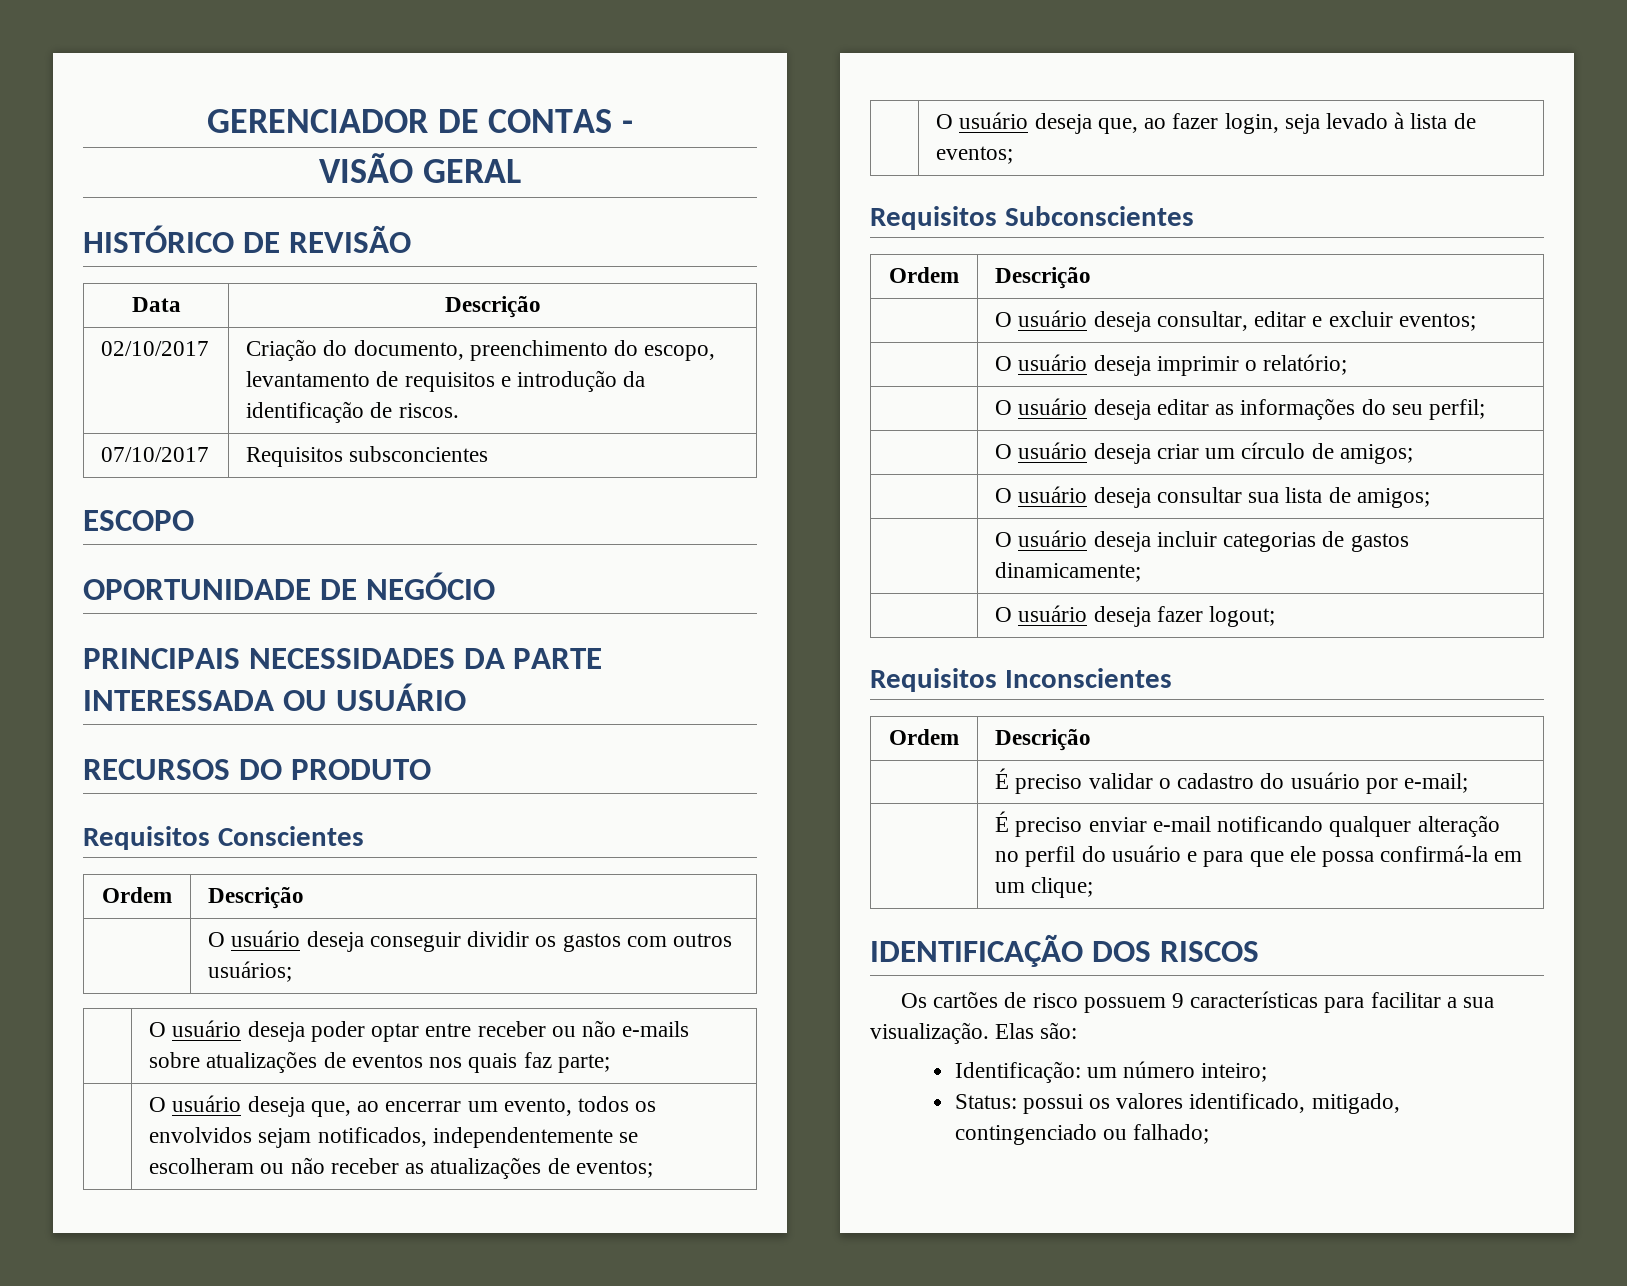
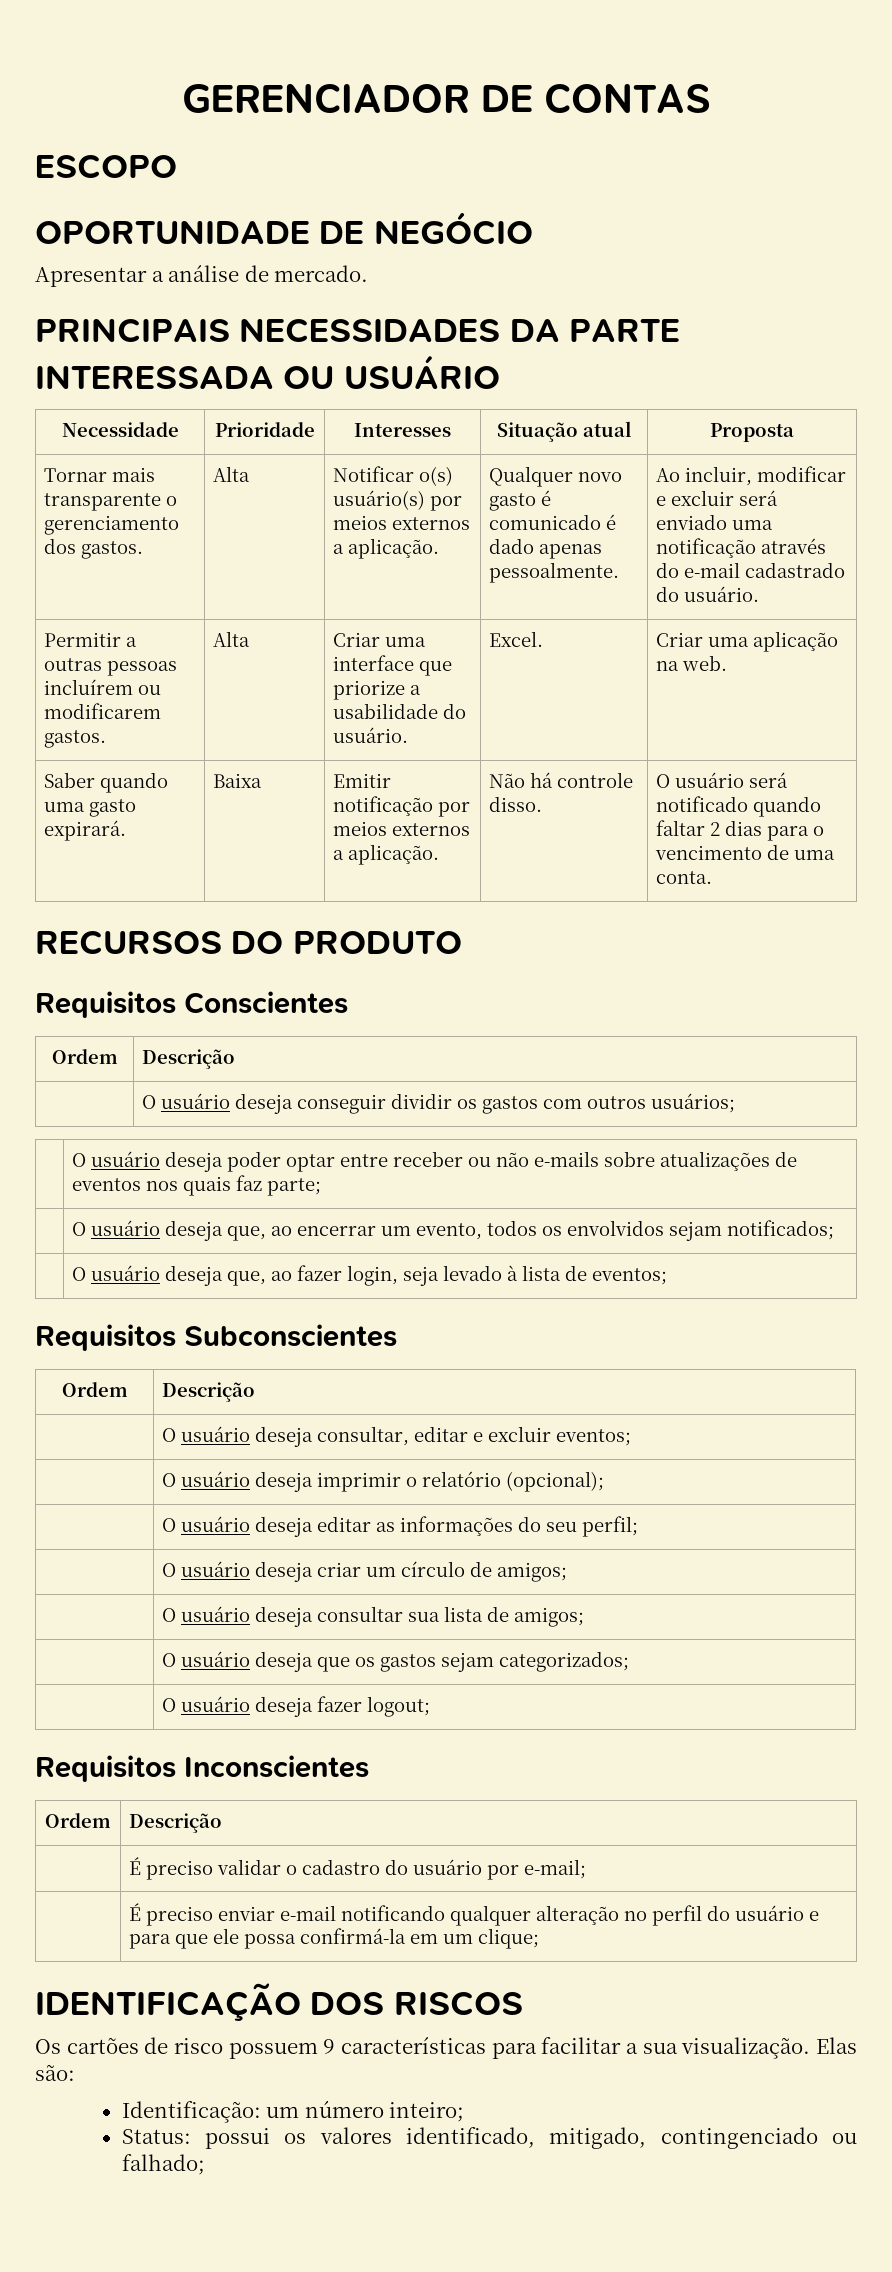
[622,120,634,133] [319,153,521,183] [83,225,411,253] [131,297,181,312] [444,296,541,318] [101,341,210,356] [246,339,716,361] [246,370,646,392] [246,401,459,423] [101,447,210,462] [246,446,489,467] - // VISÃO GERAL // HISTÓRICO DE REVISÃO // Data | Descrição // 02/10/2017 | Criação do documento, preenchimento do escopo, levantamento de requisitos e introdução da identificação de riscos. // 07/10/2017 | Requisitos subsconcientes -> (710, 98) none
(495, 586) none -> [35,265,369,287] // Apresentar a análise de mercado.
(466, 697) none -> [61,422,179,437] [214,422,315,437] [354,423,451,437] [496,421,632,442] [710,423,794,442] [44,467,156,482] [44,493,178,511] [44,515,180,535] [44,538,144,559] [213,466,251,482] [333,466,454,486] [333,490,463,511] [333,515,471,530] [333,538,440,559] [489,466,623,487] [489,490,552,511] [489,514,617,530] [489,538,603,559] [489,562,620,583] [656,466,847,486] [656,490,779,506] [656,514,774,530] [656,538,827,558] [656,562,846,578] [656,586,760,602] [44,632,138,647] [44,658,178,676] [44,679,162,695] [44,703,162,719] [44,730,107,748] [213,631,251,647] [333,632,427,647] [333,655,453,676] [333,680,422,700] [333,703,467,719] [333,727,409,743] [489,631,544,647] [656,631,839,652] [656,655,728,671] [44,772,169,793] [44,799,137,817] [44,820,127,841] [213,773,263,788] [333,773,392,788] [333,796,471,817] [333,821,471,836] [333,844,440,865] [489,772,634,788] [489,796,543,812] [656,772,789,788] [656,796,822,817] [656,820,825,841] [655,844,836,860] [656,871,713,884] // Necessidade | Prioridade | Interesses | Situação atual | Proposta // Tornar mais transparente o gerenciamento dos gastos. | Alta | Notificar o(s) usuário(s) por meios externos a aplicação. | Qualquer novo gasto é comunicado é dado apenas pessoalmente. | Ao incluir, modificar e excluir será enviado uma notificação através do e-mail cadastrado do usuário. // Permitir a outras pessoas incluírem ou modificarem gastos. | Alta | Criar uma interface que priorize a usabilidade do usuário. | Excel. | Criar uma aplicação na web. // Saber quando uma gasto expirará. | Baixa | Emitir notificação por meios externos a aplicação. | Não há controle disso. | O usuário será notificado quando faltar 2 dias para o vencimento de uma conta.
[317,1127,639,1148] [149,1157,653,1179] notificados, independentemente se escolheram ou não receber as atualizações de eventos; -> [727,1220,835,1240] notificados;
[1263,354,1348,375] relatório; -> [422,1471,605,1492] relatório (opcional);
[1156,531,1409,552] [995,562,1142,582] incluir categorias de gastos dinamicamente; -> [317,1651,630,1672] que os gastos sejam categorizados;

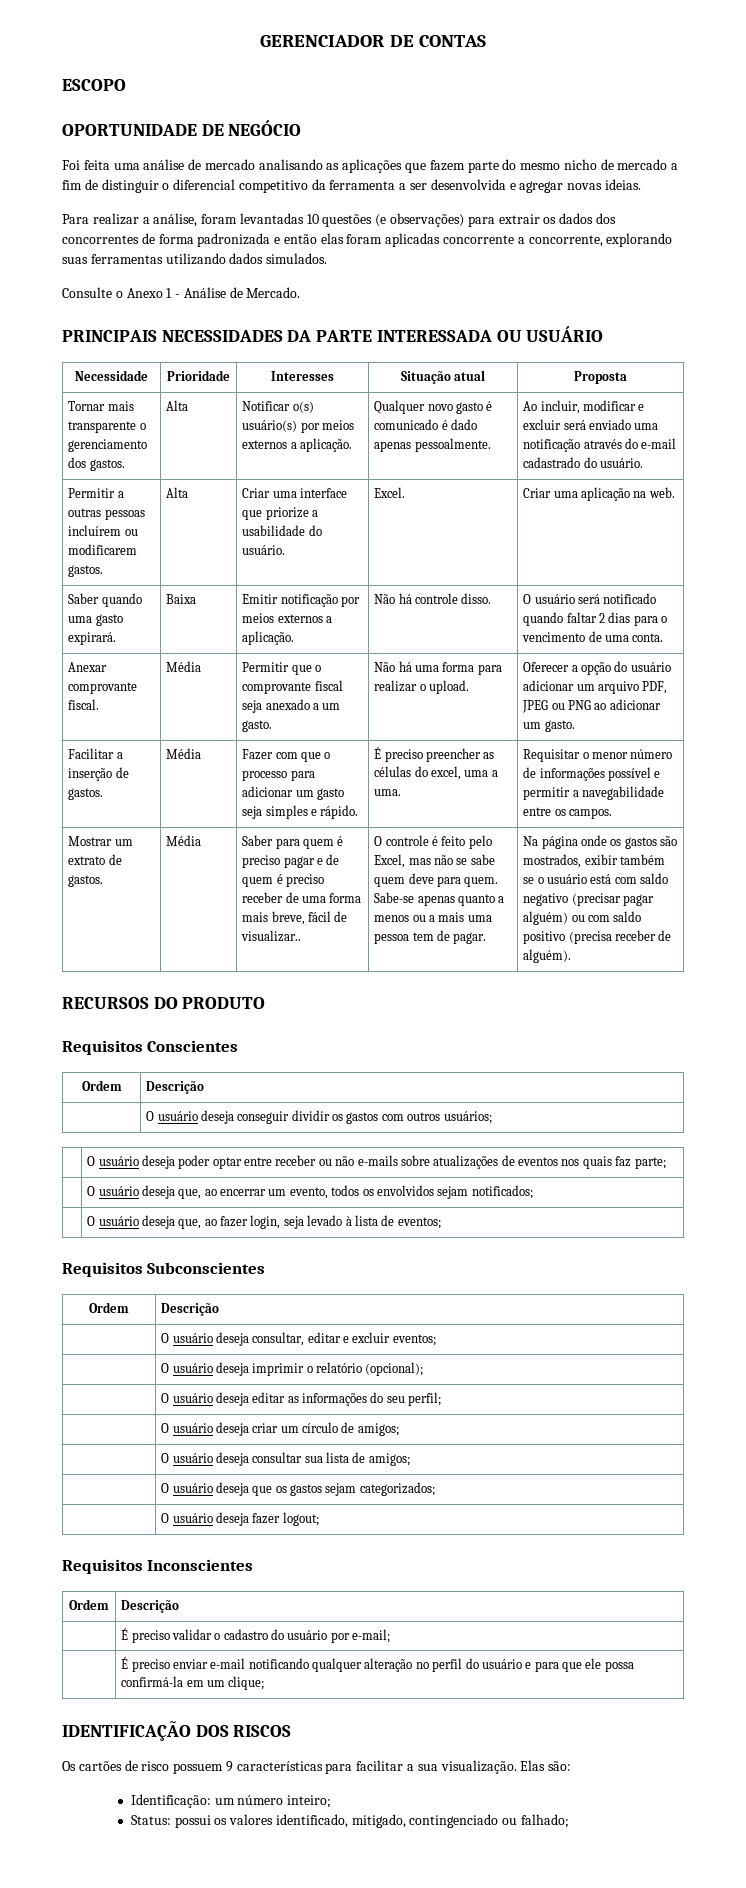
[35,265,369,287] Apresentar a análise de mercado. -> [62,159,679,173] [62,179,641,193] [62,213,616,227] [62,233,673,247] [62,253,328,265] [62,287,301,298] Foi feita uma análise de mercado analisando as aplicações que fazem parte do mesmo nicho de mercado a fim de distinguir o diferencial competitivo da ferramenta a ser desenvolvida e agregar novas ideias. // Para realizar a análise, foram levantadas 10 questões (e observações) para extrair os dados dos concorrentes de forma padronizada e então elas foram aplicadas concorrente a concorrente, explorando suas ferramentas utilizando dados simulados. // Consulte o Anexo 1 - Análise de Mercado.
(713, 877) none -> [68,662,108,672] [68,682,138,694] [68,699,100,710] [166,661,202,672] [242,662,321,675] [242,680,343,694] [242,699,341,713] [242,720,273,732] [374,661,502,675] [374,680,469,694] [523,661,671,675] [523,680,668,694] [522,699,661,713] [523,720,575,732] [68,748,123,759] [68,767,129,781] [68,788,104,800] [166,748,202,759] [242,749,331,762] [242,770,315,781] [242,786,344,800] [242,805,359,819] [374,747,495,762] [374,766,498,780] [374,789,402,796] [523,749,673,762] [523,767,661,781] [523,786,664,800] [523,807,612,819] [68,836,133,846] [68,854,122,865] [68,875,104,887] [166,835,202,846] [242,835,344,849] [242,854,340,868] [242,874,324,887] [242,892,362,903] [242,911,348,925] [241,930,302,942] [374,835,492,849] [374,854,495,868] [374,873,499,887] [374,892,505,906] [374,912,492,922] [374,930,487,944] [523,835,678,849] [523,854,665,868] [523,873,669,884] [523,893,654,906] [523,911,642,925] [523,930,672,944] [523,949,572,963] // Anexar comprovante fiscal. | Média | Permitir que o comprovante fiscal seja anexado a um gasto. | Não há uma forma para realizar o upload. | Oferecer a opção do usuário adicionar um arquivo PDF, JPEG ou PNG ao adicionar um gasto. // Facilitar a inserção de gastos. | Média | Fazer com que o processo para adicionar um gasto seja simples e rápido. | É preciso preencher as células do excel, uma a uma. | Requisitar o menor número de informações possível e permitir a navegabilidade entre os campos. // Mostrar um extrato de gastos. | Média | Saber para quem é preciso pagar e de quem é preciso receber de uma forma mais breve, fácil de visualizar.. | O controle é feito pelo Excel, mas não se sabe quem deve para quem. Sabe-se apenas quanto a menos ou a mais uma pessoa tem de pagar. | Na página onde os gastos são mostrados, exibir também se o usuário está com saldo negativo (precisar pagar alguém) ou com saldo positivo (precisa receber de alguém).

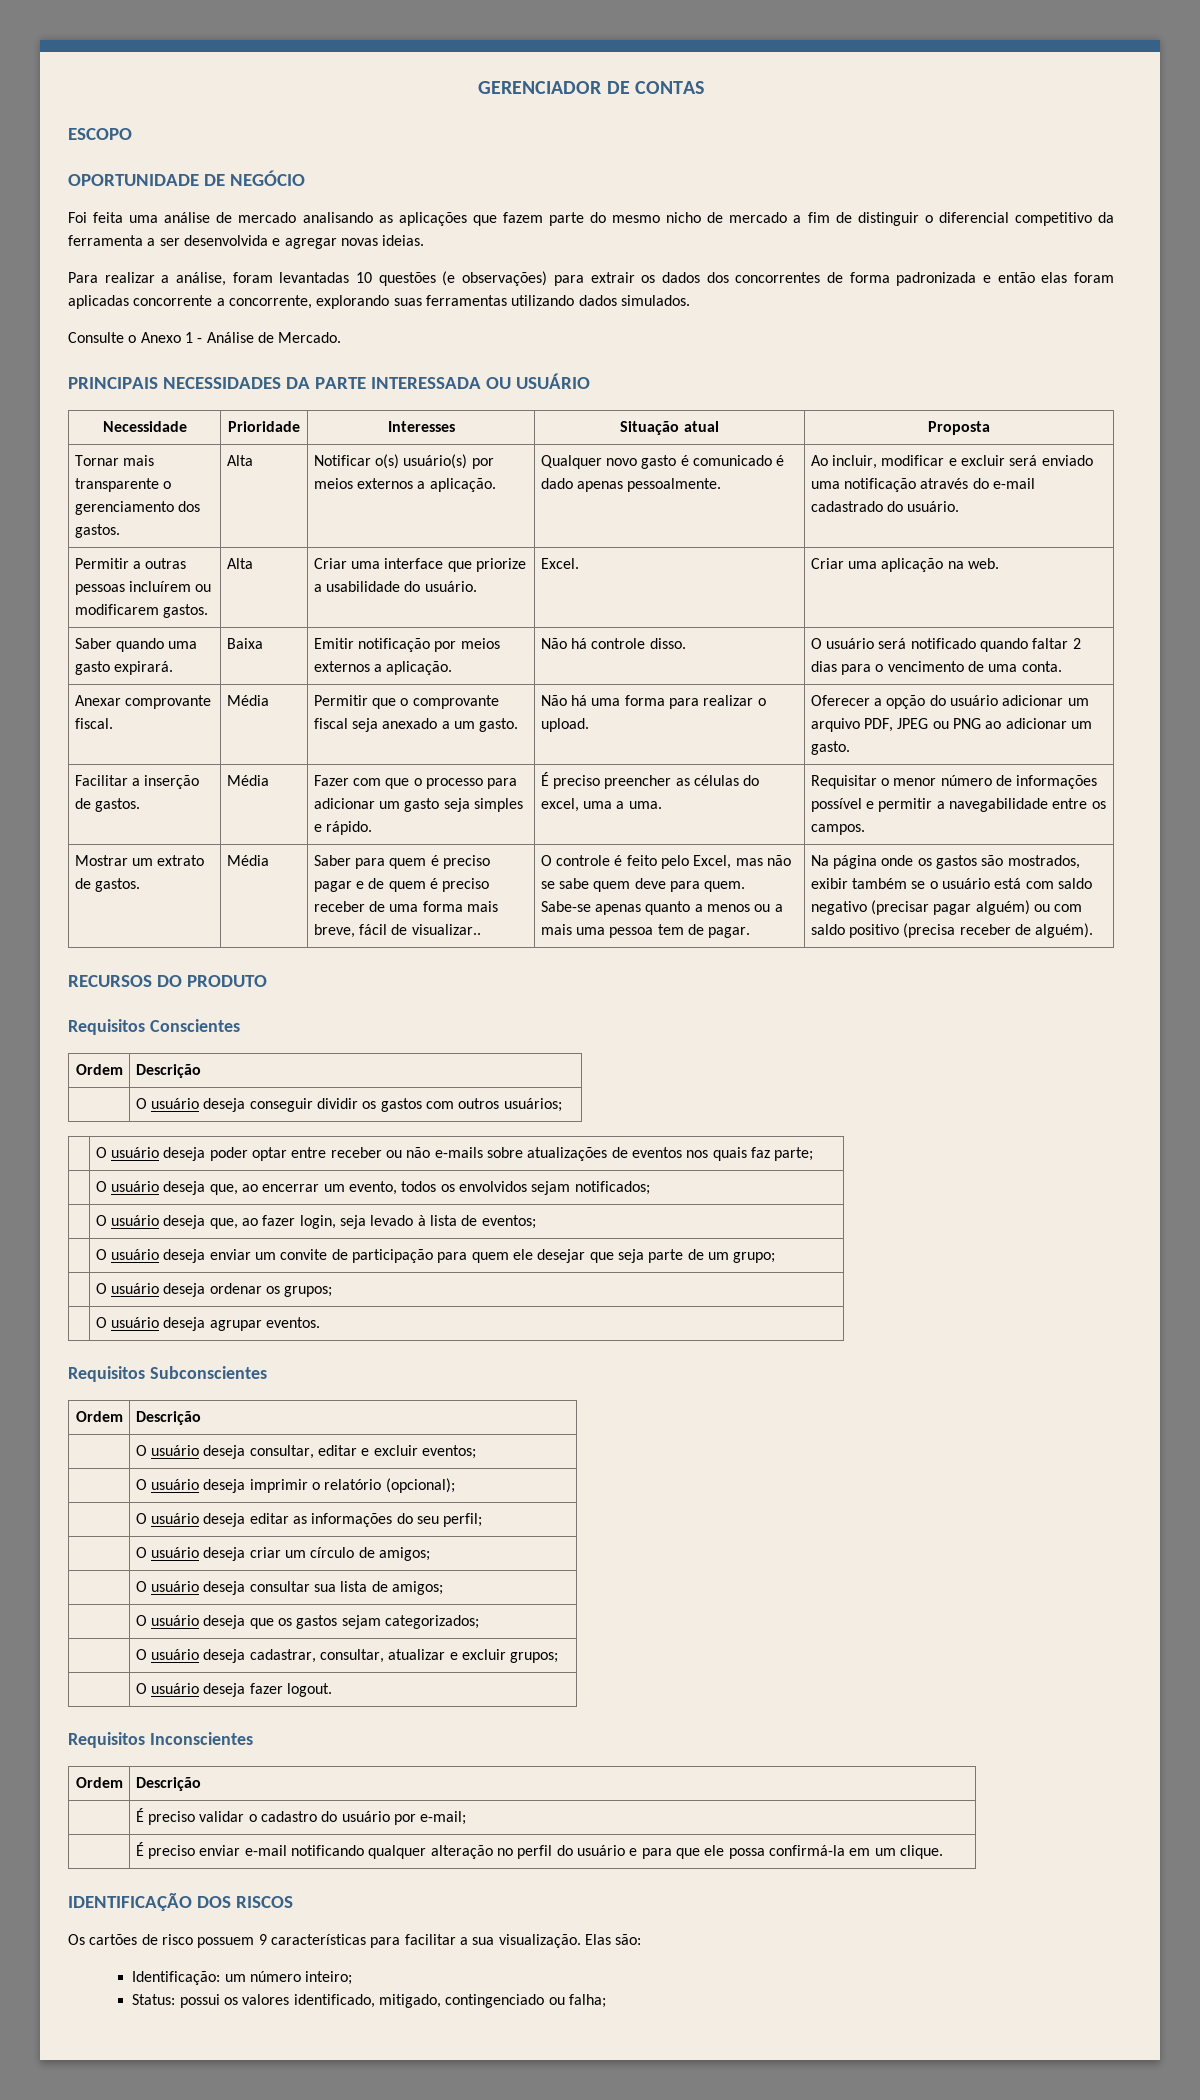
(441, 1223) none -> [95,1249,776,1263] [95,1283,333,1297] [95,1317,321,1331] // | O usuário deseja enviar um convite de participação para quem ele desejar que seja parte de um grupo; // | O usuário deseja ordenar os grupos; // | O usuário deseja agrupar eventos.
(435, 1489) none -> [135,1649,559,1663] // | O usuário deseja cadastrar, consultar, atualizar e excluir grupos;
[282,1512,319,1526] logout; -> [287,1683,333,1697] logout.
[228,1676,265,1690] clique; -> [899,1845,943,1859] clique.
[521,1814,570,1828] falhado; -> [569,1994,607,2008] falha;

